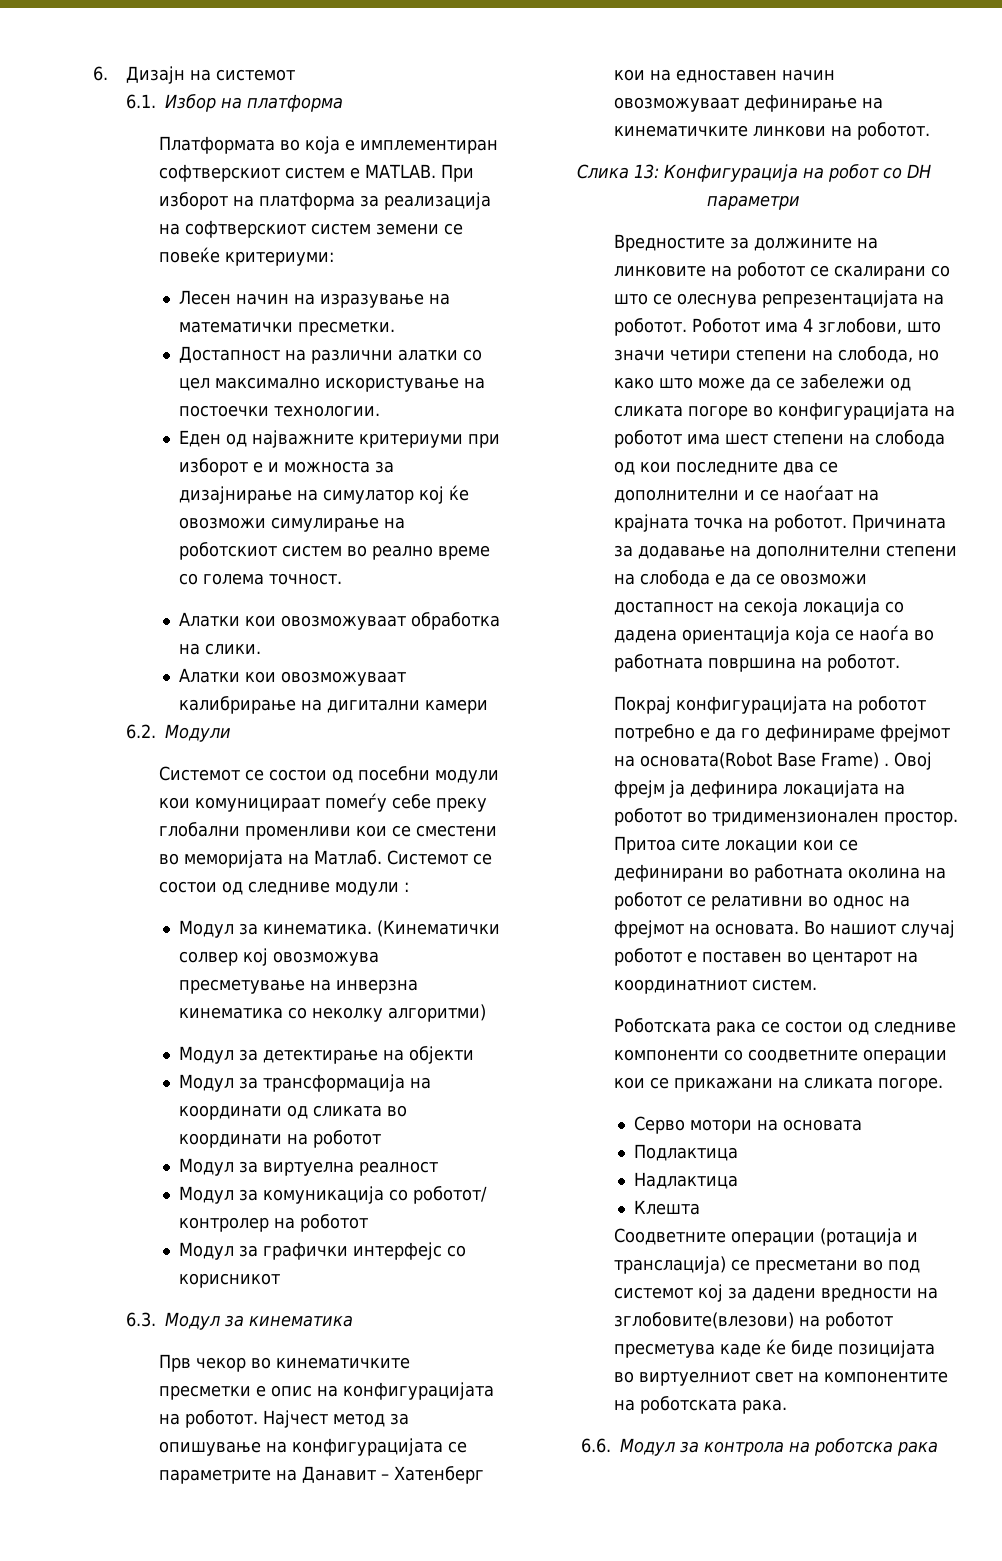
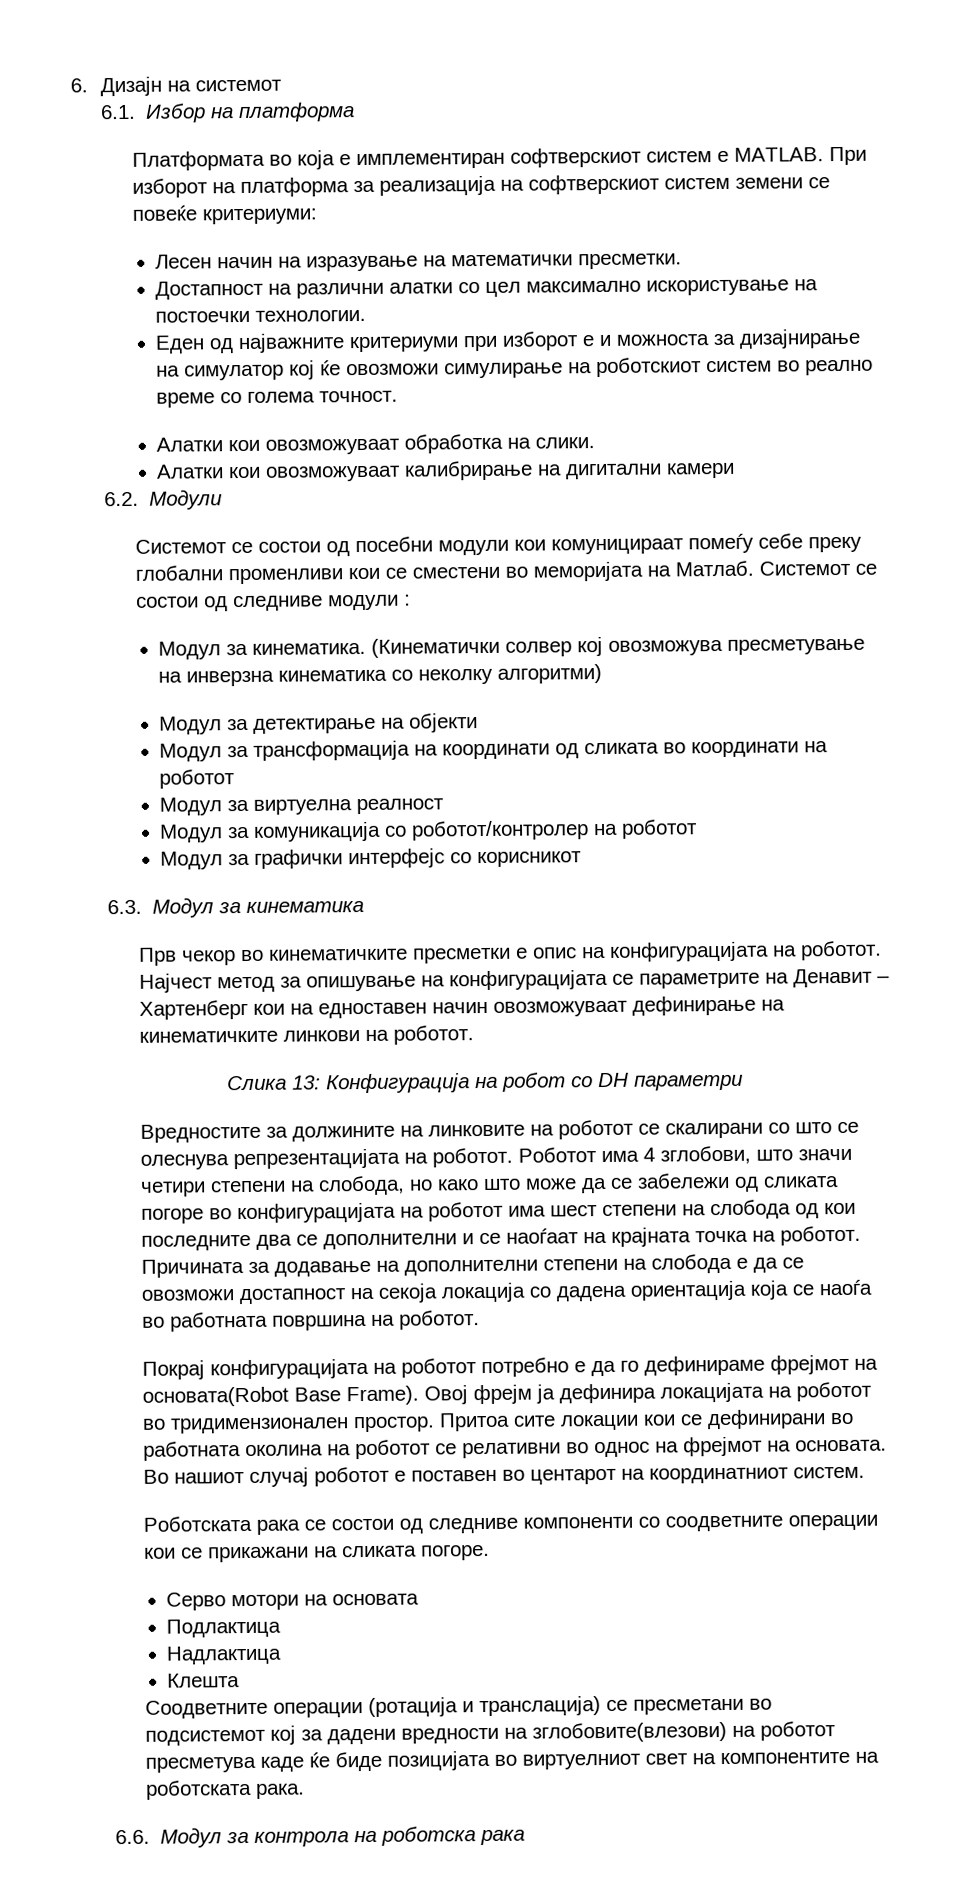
[412,1186,487,1204] [178,1217,269,1232] роботот/ контролер -> [411,820,590,841] роботот/контролер
[302,1466,485,1484] Данавит – Хатенберг -> [792,968,890,988] [138,999,248,1020] Денавит – Хартенберг
[821,752,890,769] Frame) . -> [345,1385,419,1406] Frame).
[888,1259,921,1273] [614,1287,694,1299] под системот -> [144,1729,266,1746] подсистемот

